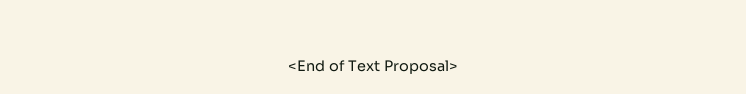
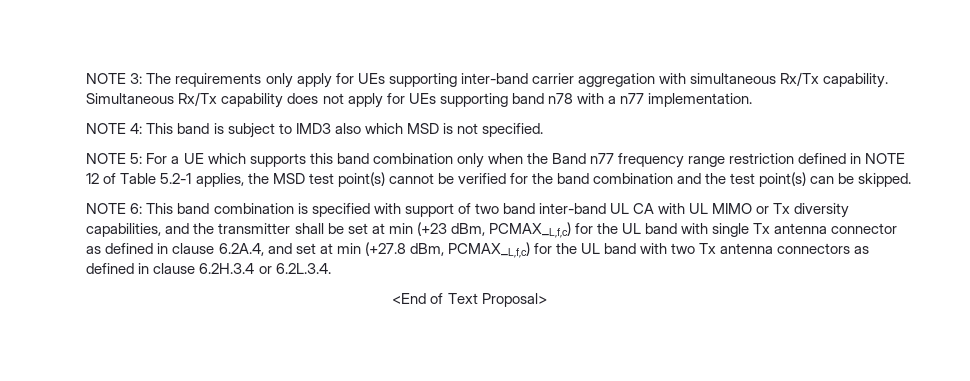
(287, 66) none -> [86,72,889,88] [86,92,753,108] [86,123,543,138] [86,153,906,168] [86,172,912,187] [86,203,850,218] [86,222,898,238] [86,242,870,258] [86,263,331,274] NOTE 3: The requirements only apply for UEs supporting inter-band carrier aggregation with simultaneous Rx/Tx capability. Simultaneous Rx/Tx capability does not apply for UEs supporting band n78 with a n77 implementation. // NOTE 4: This band is subject to IMD3 also which MSD is not specified. // NOTE 5: For a UE which supports this band combination only when the Band n77 frequency range restriction defined in NOTE 12 of Table 5.2-1 applies, the MSD test point(s) cannot be verified for the band combination and the test point(s) can be skipped. // NOTE 6: This band combination is specified with support of two band inter-band UL CA with UL MIMO or Tx diversity capabilities, and the transmitter shall be set at min (+23 dBm, PCMAX_L,f,c) for the UL band with single Tx antenna connector as defined in clause 6.2A.4, and set at min (+27.8 dBm, PCMAX_L,f,c) for the UL band with two Tx antenna connectors as defined in clause 6.2H.3.4 or 6.2L.3.4. //

